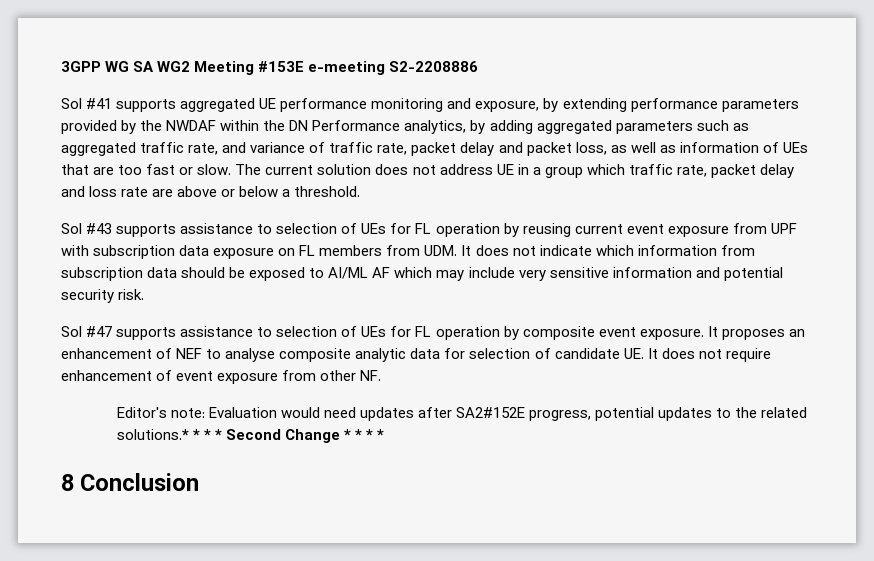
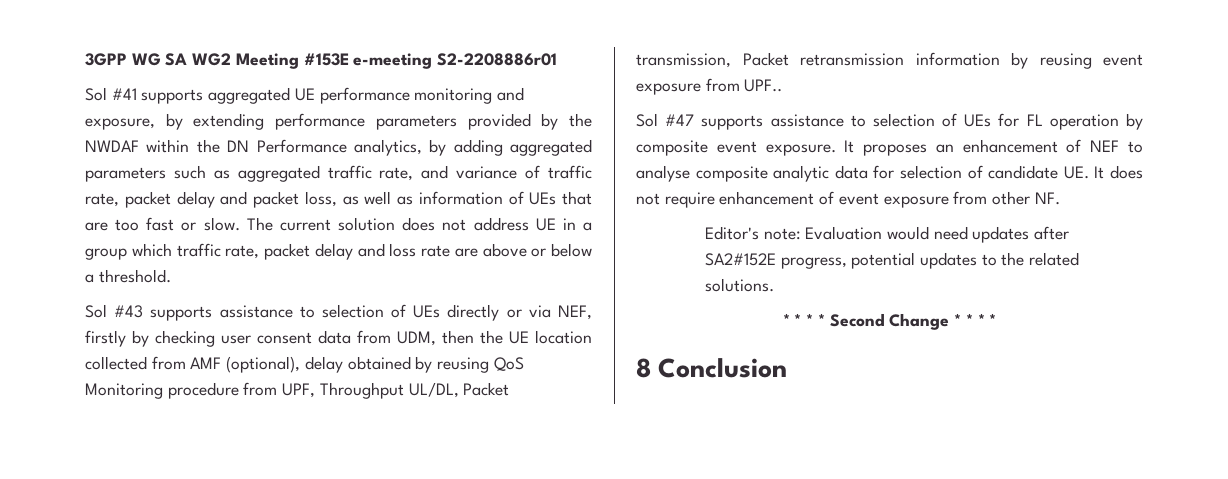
[389,61,479,72] S2-2208886 -> [437,53,558,66] S2-2208886r01
[390,223,797,237] [61,245,755,259] [61,267,783,281] [61,289,145,303] for FL operation by reusing current event exposure from UPF with subscription data exposure on FL members from UDM. It does not indicate which information from subscription data should be exposed to AI/ML AF which may include very sensitive information and potential security risk. -> [447,304,592,321] [85,330,592,347] [85,356,524,373] [85,382,510,399] [636,52,1143,69] [636,78,783,95] directly or via NEF, firstly by checking user consent data from UDM, then the UE location collected from AMF (optional), delay obtained by reusing QoS Monitoring procedure from UPF, Throughput UL/DL, Packet transmission, Packet retransmission information by reusing event exposure from UPF..
[116,429,189,440] solutions.* -> [704,278,774,292] [782,313,790,326] solutions. // *

